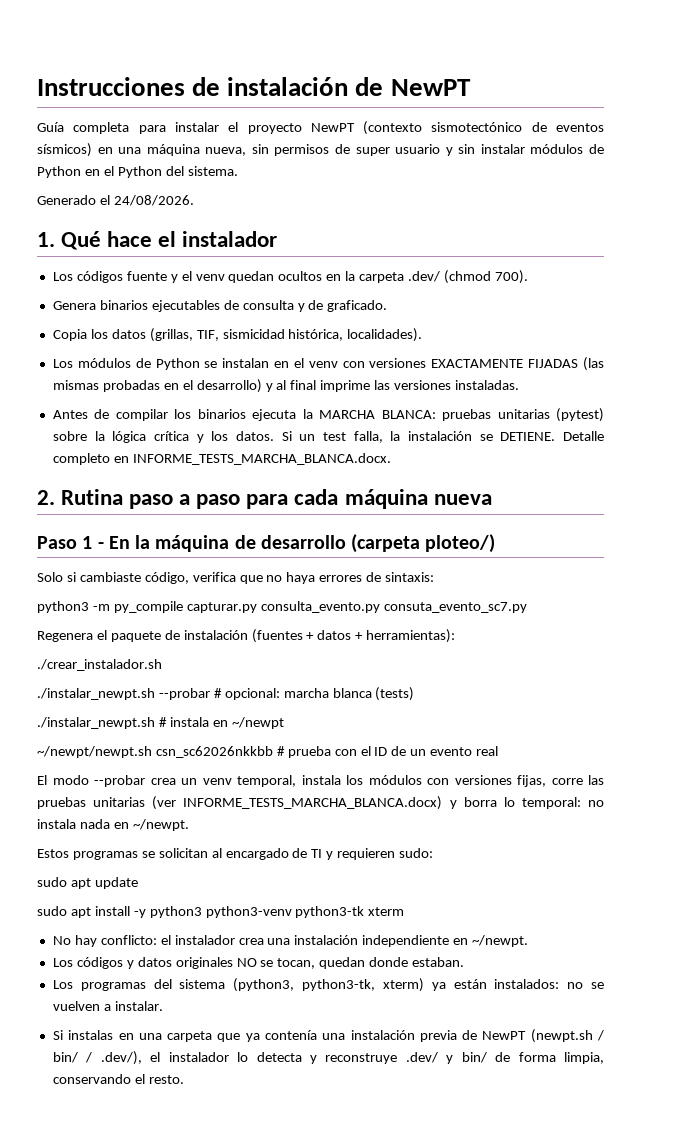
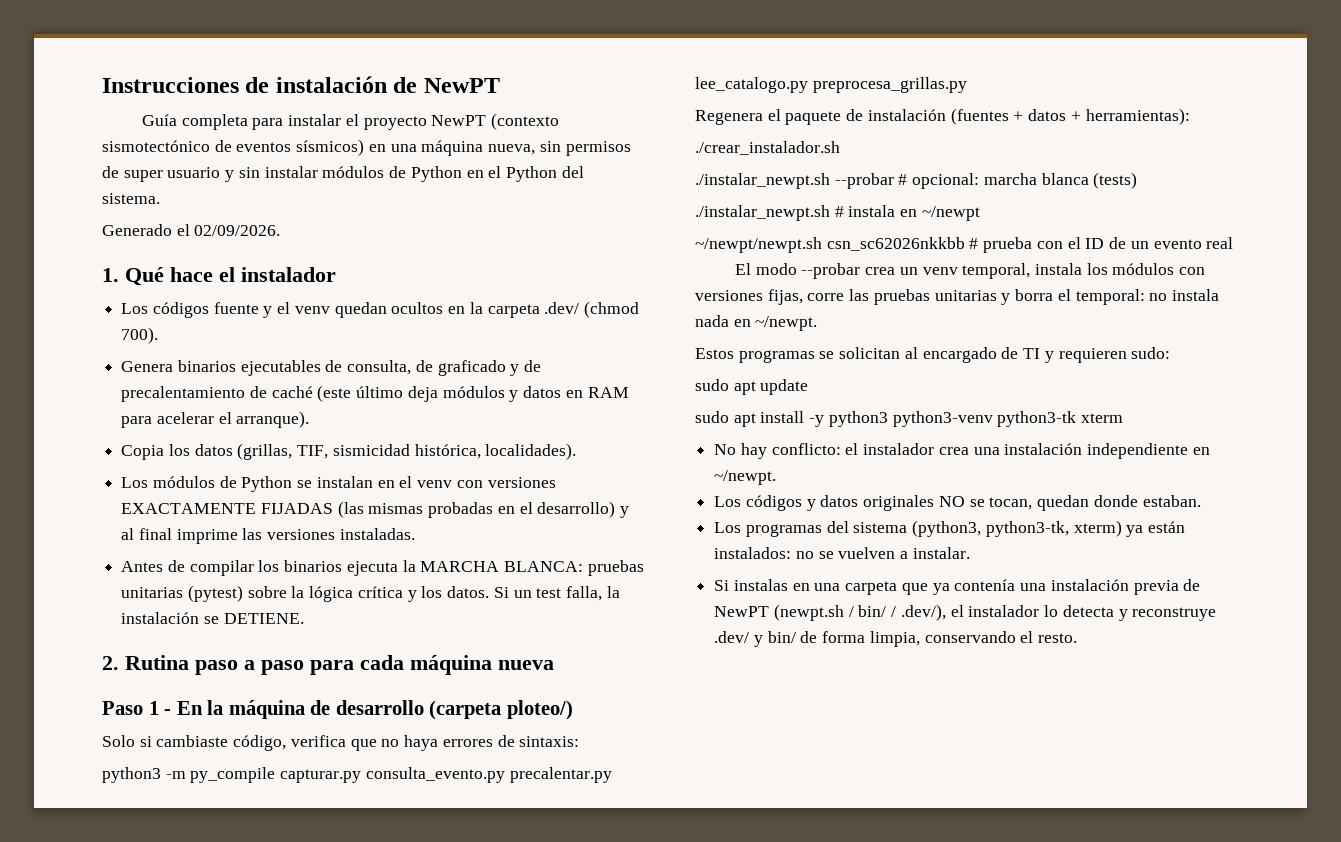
[113,195,194,206] 24/08/2026. -> [194,225,281,236] 02/09/2026.
[242,300,388,312] consulta y de graficado. -> [347,360,542,376] [121,385,629,402] [121,411,310,428] consulta, de graficado y de precalentamiento de caché (este último deja módulos y datos en RAM para acelerar el arranque).
[563,431,604,441] [52,453,391,465] Detalle completo en INFORME_TESTS_MARCHA_BLANCA.docx. -> (304, 618) none
[383,602,527,613] consuta_evento_sc7.py -> [509,767,612,783] [695,77,967,93] precalentar.py lee_catalogo.py preprocesa_grillas.py
[152,796,443,810] (ver INFORME_TESTS_MARCHA_BLANCA.docx) -> (997, 295) none
[503,797,515,807] lo -> [1057,289,1071,301] el

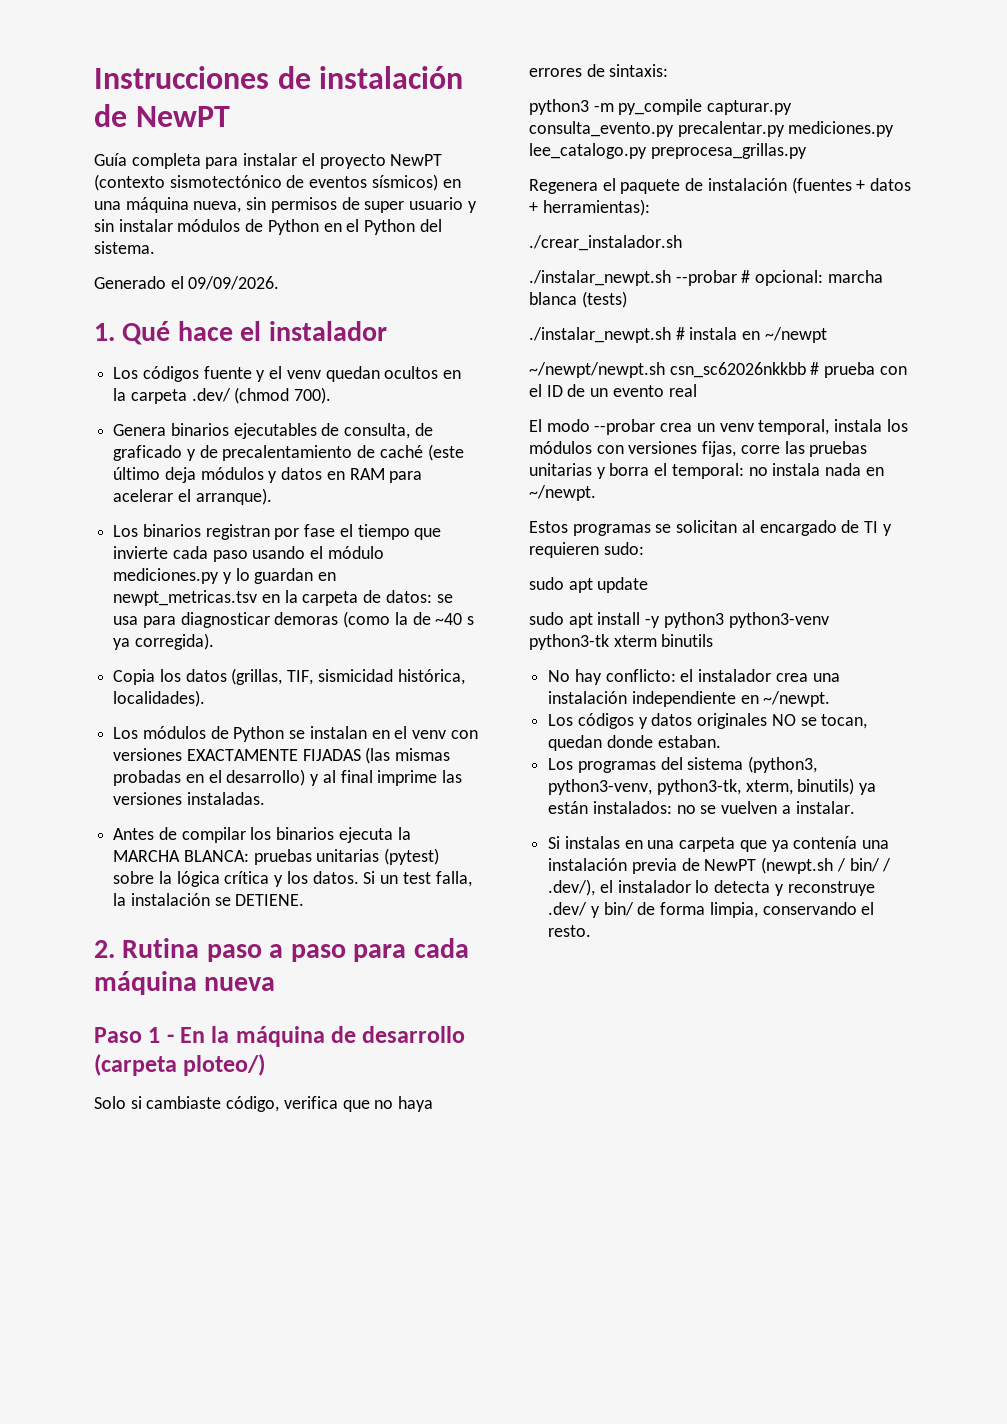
[194,225,281,236] 02/09/2026. -> [188,276,280,290] 09/09/2026.
(310, 419) none -> [113,524,442,540] [113,546,384,562] [113,568,337,584] [113,590,453,606] [113,611,475,628] [113,633,214,650] // Los binarios registran por fase el tiempo que invierte cada paso usando el módulo mediciones.py y lo guardan en newpt_metricas.tsv en la carpeta de datos: se usa para diagnosticar demoras (como la de ~40 s ya corregida).
(612, 775) none -> [788,121,895,137] mediciones.py
(1124, 418) none -> [661,634,714,647] binutils
[985,520,1122,537] python3-tk, xterm) -> [548,778,855,795] python3-venv, python3-tk, xterm, binutils)

